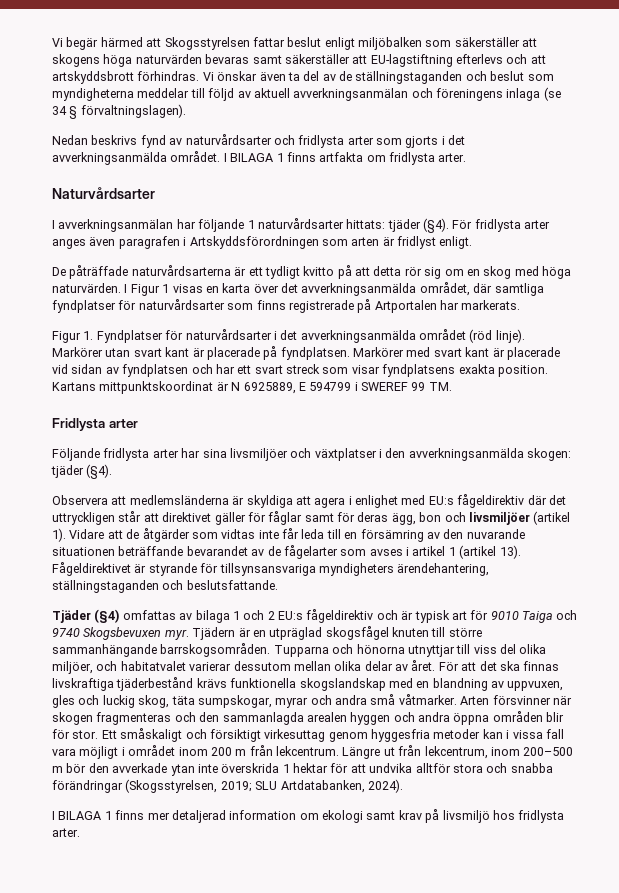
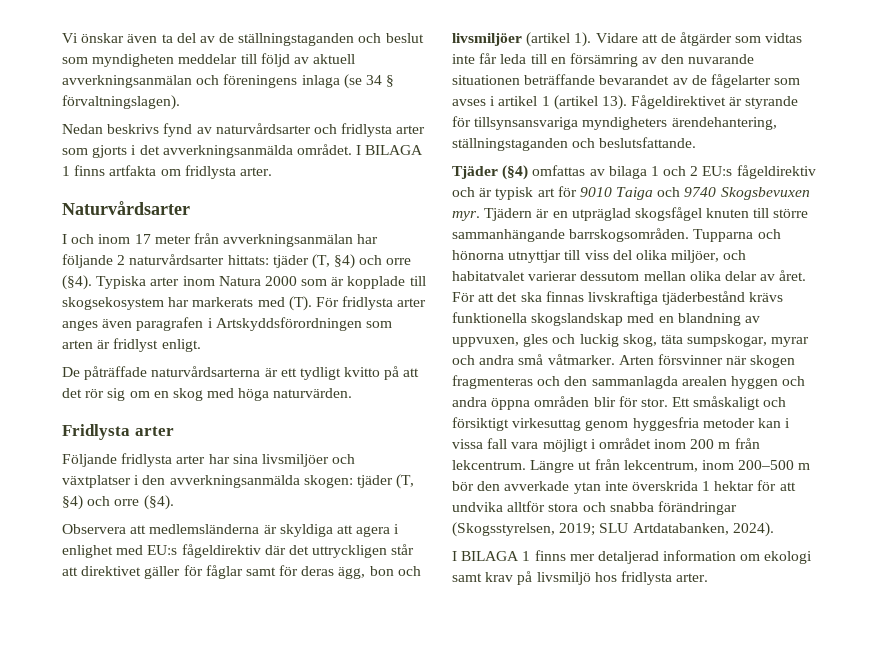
[52,37,538,50] [52,54,546,67] [52,71,214,84] Vi begär härmed att Skogsstyrelsen fattar beslut enligt miljöbalken som säkerställer att skogens höga naturvärden bevaras samt säkerställer att EU-lagstiftning efterlevs och att artskyddsbrott förhindras. Vi -> [62,33,78,43] Vi
[52,88,134,101] myndigheterna -> [92,54,175,67] myndigheten
(55, 224) none -> [71,233,219,244] och inom 17 meter från
[247,220,255,229] 1 -> [117,255,126,265] 2
[423,218,449,233] (§4). -> [311,254,412,269] [62,275,426,290] [62,296,312,311] (T, §4) och orre (§4). Typiska arter inom Natura 2000 som är kopplade till skogsekosystem har markerats med (T).
[373,266,402,276] detta -> [62,388,82,398] det
[124,282,544,296] [52,299,521,313] [52,329,525,343] [52,346,560,360] [52,364,548,377] [52,381,452,394] I Figur 1 visas en karta över det avverkningsanmälda området, där samtliga fyndplatser för naturvårdsarter som finns registrerade på Artportalen har markerats. // Figur 1. Fyndplatser för naturvårdsarter i det avverkningsanmälda området (röd linje). Markörer utan svart kant är placerade på fyndplatsen. Markörer med svart kant är placerade vid sidan av fyndplatsen och har ett svart streck som visar fyndplatsens exakta position. Kartans mittpunktskoordinat är N 6925889, E 594799 i SWEREF 99 TM. -> (353, 393) none
(84, 471) none -> [396,474,415,489] [62,495,140,510] (T, §4) och orre

